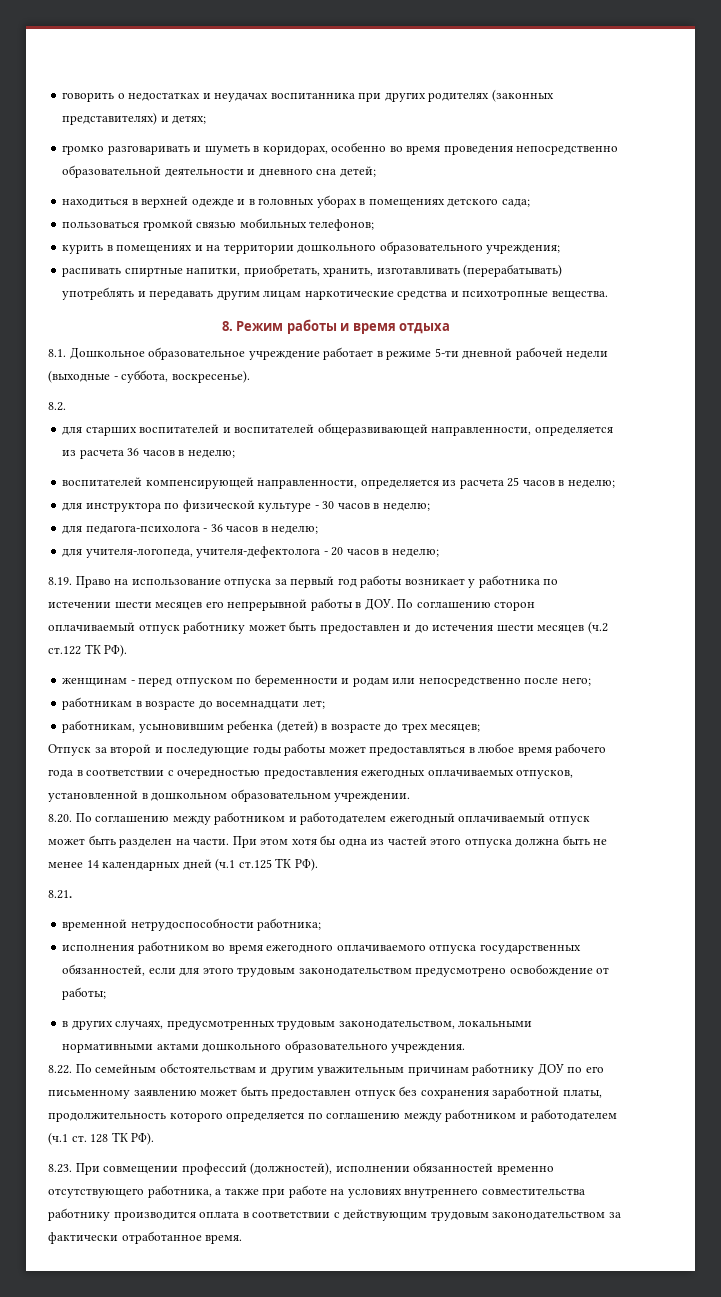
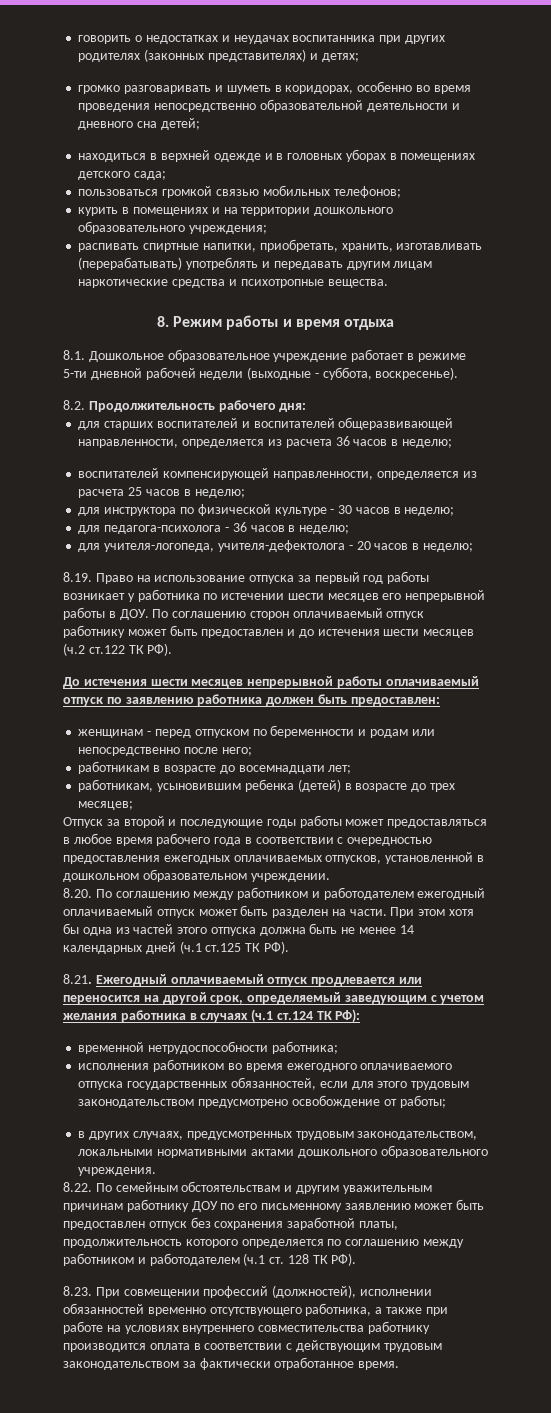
(66, 406) none -> [88,400,307,412] Продолжительность рабочего дня:
(128, 650) none -> [63,676,479,688] [63,694,440,706] // До истечения шести месяцев непрерывной работы оплачиваемый отпуск по заявлению работника должен быть предоставлен:
(72, 894) none -> [95,974,422,986] [63,992,485,1004] [63,1009,361,1023] Ежегодный оплачиваемый отпуск продлевается или переносится на другой срок, определяемый заведующим с учетом желания работника в случаях (ч.1 ст.124 ТК РФ):

